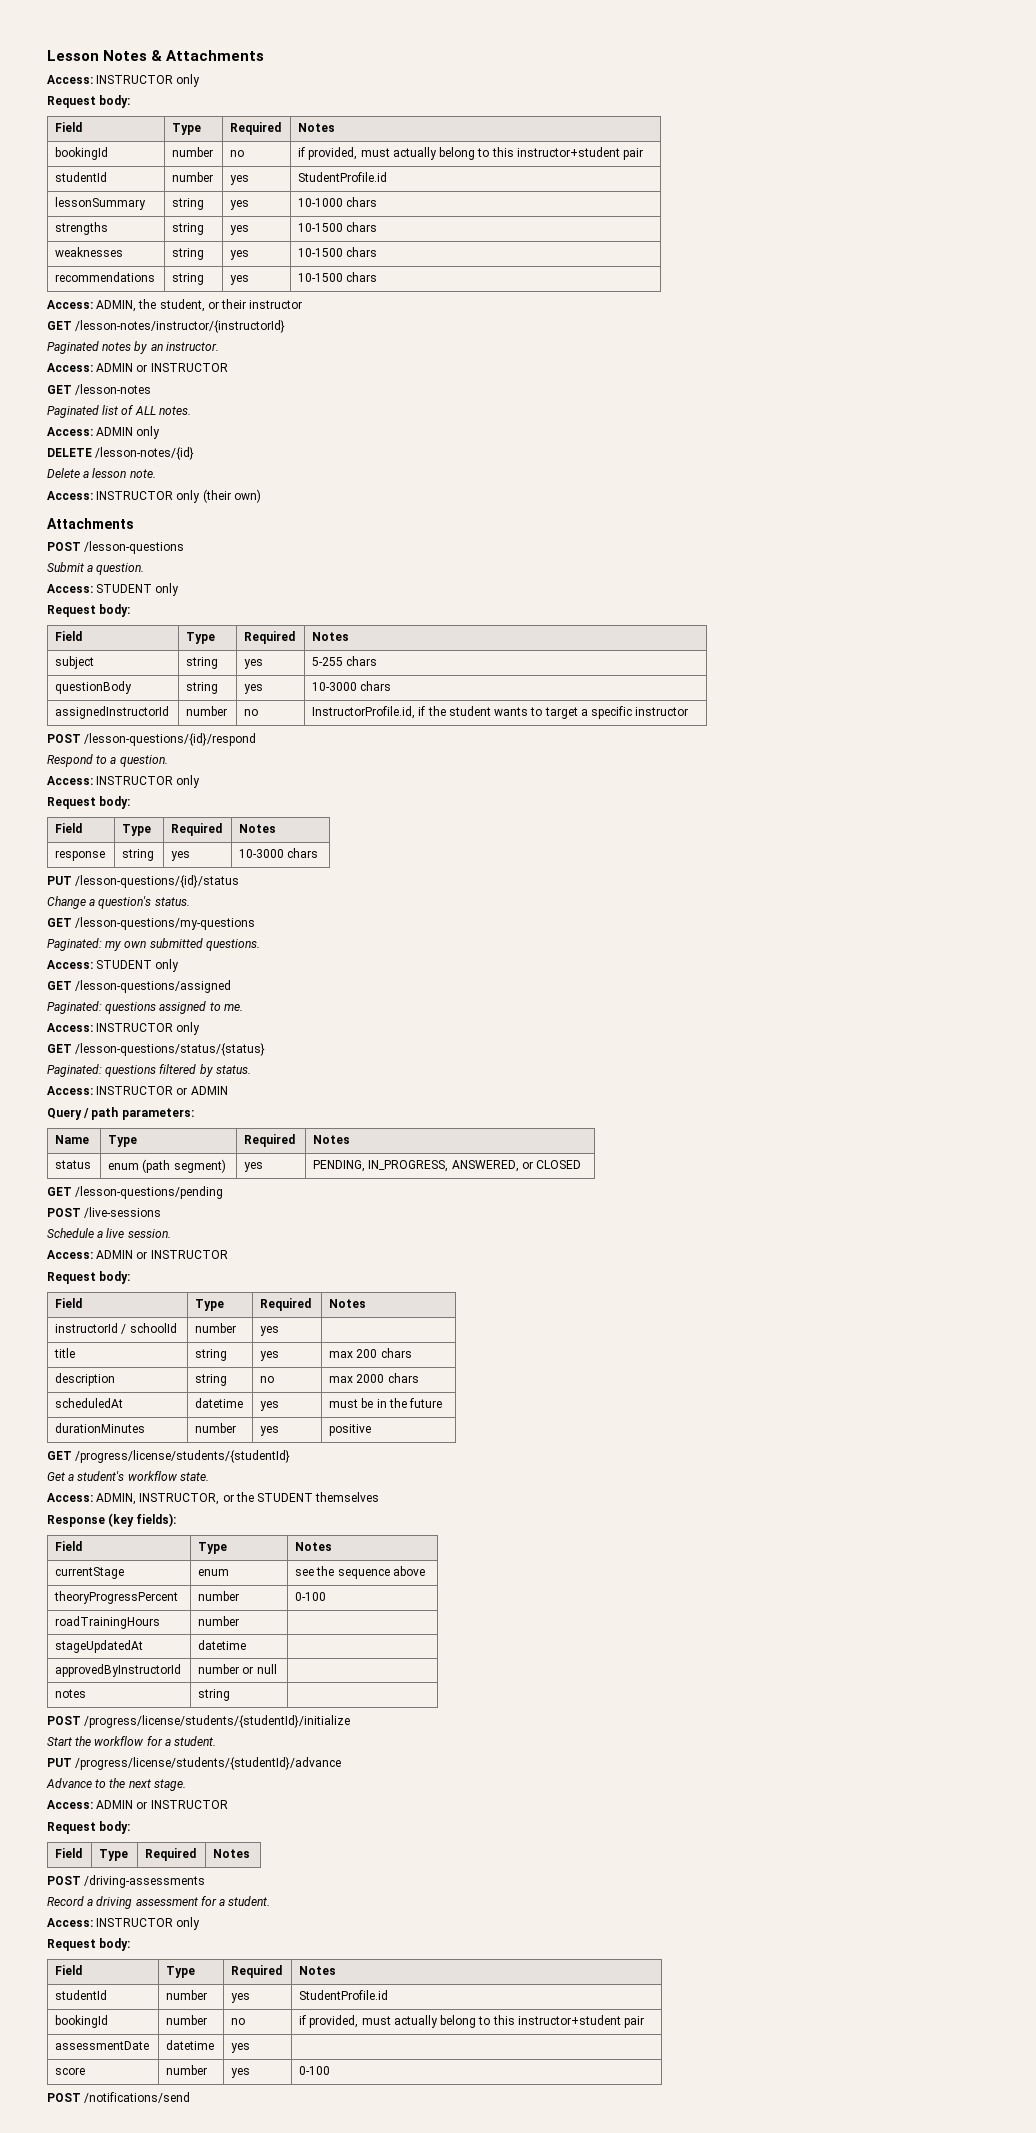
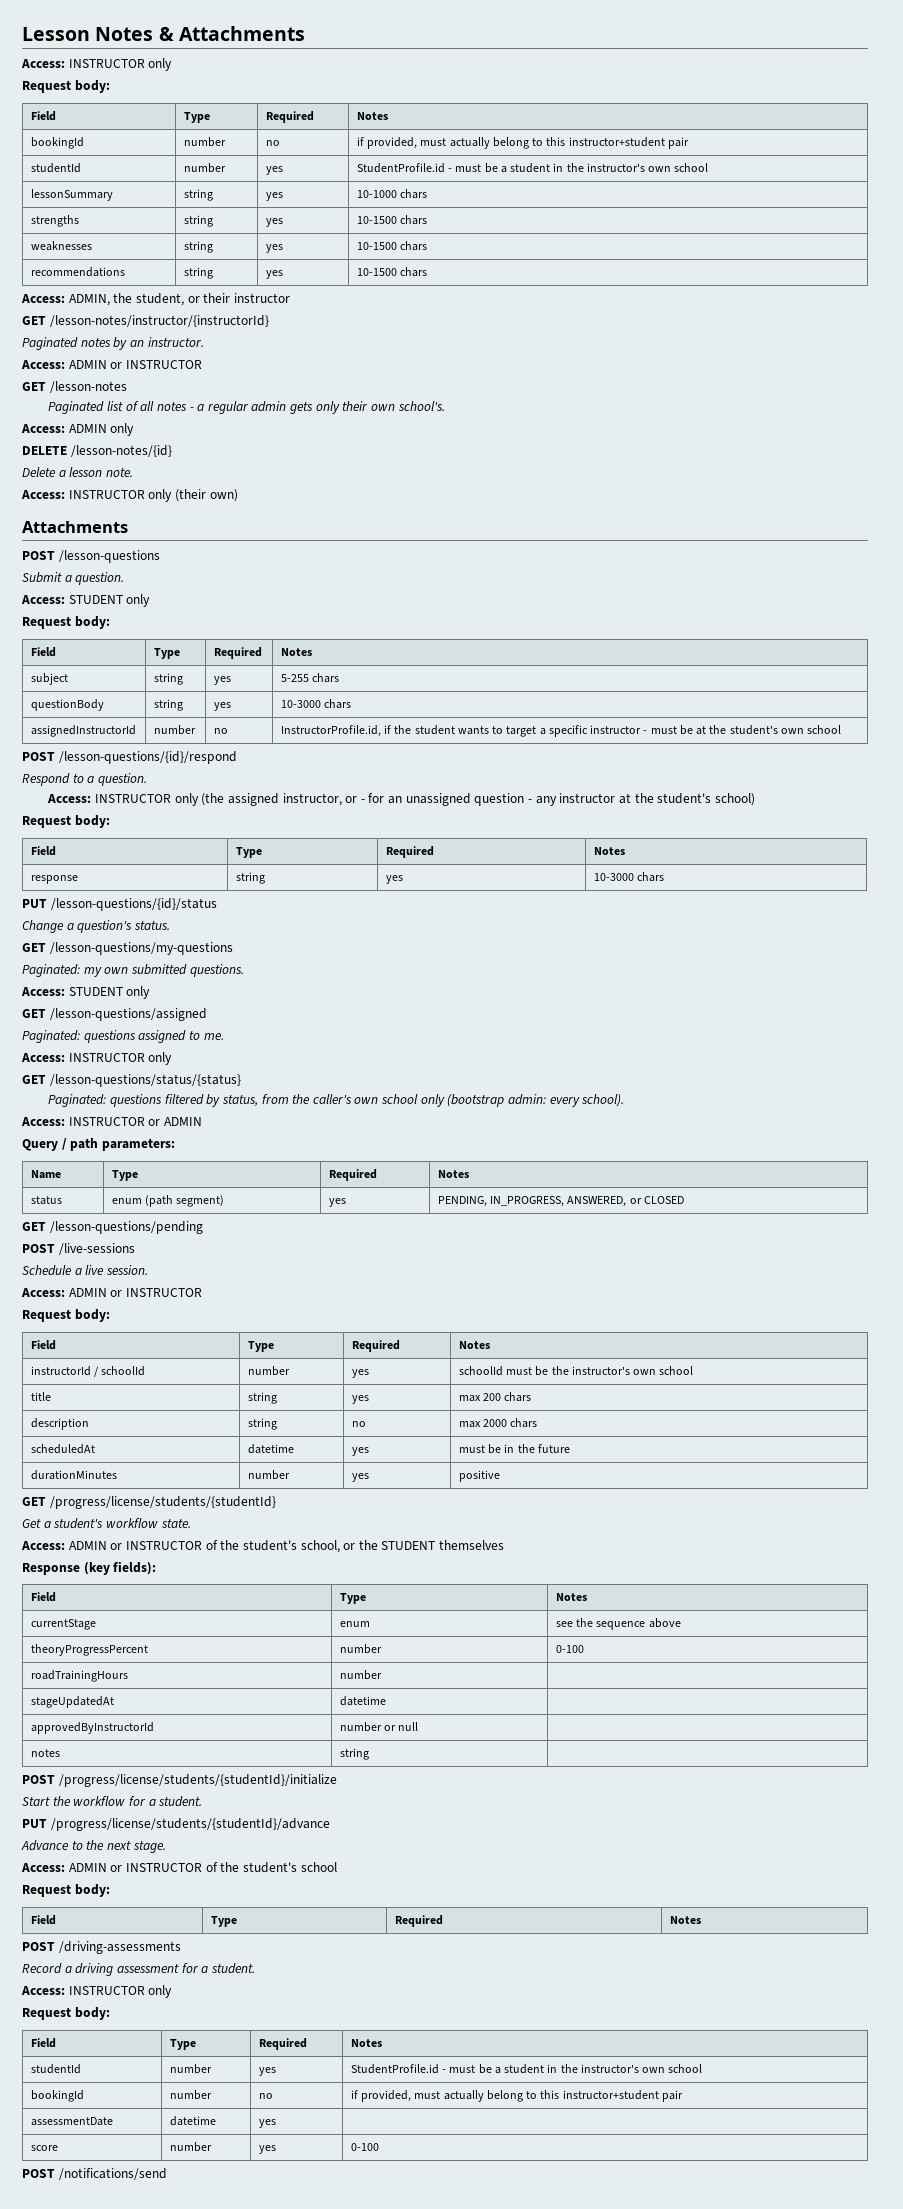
(388, 177) none -> [448,163,709,173] - must be a student in the instructor's own school
[134,406,191,415] ALL notes. -> [140,401,445,414] all notes - a regular admin gets only their own school's.
(689, 711) none -> [643,725,841,735] - must be at the student's own school
(201, 781) none -> [201,793,755,806] (the assigned instructor, or - for an unassigned question - any instructor at the student's school)
[215,1065,251,1074] status. -> [221,1094,625,1107] status, from the caller's own school only (bootstrap admin: every school).
(280, 1331) none -> [458,1366,694,1376] schoolId must be the instructor's own school
[96,1493,220,1505] ADMIN, INSTRUCTOR, -> [68,1540,340,1553] ADMIN or INSTRUCTOR of the student's school,
(228, 1804) none -> [205,1862,337,1873] of the student's school
(389, 1995) none -> [442,2064,703,2074] - must be a student in the instructor's own school

